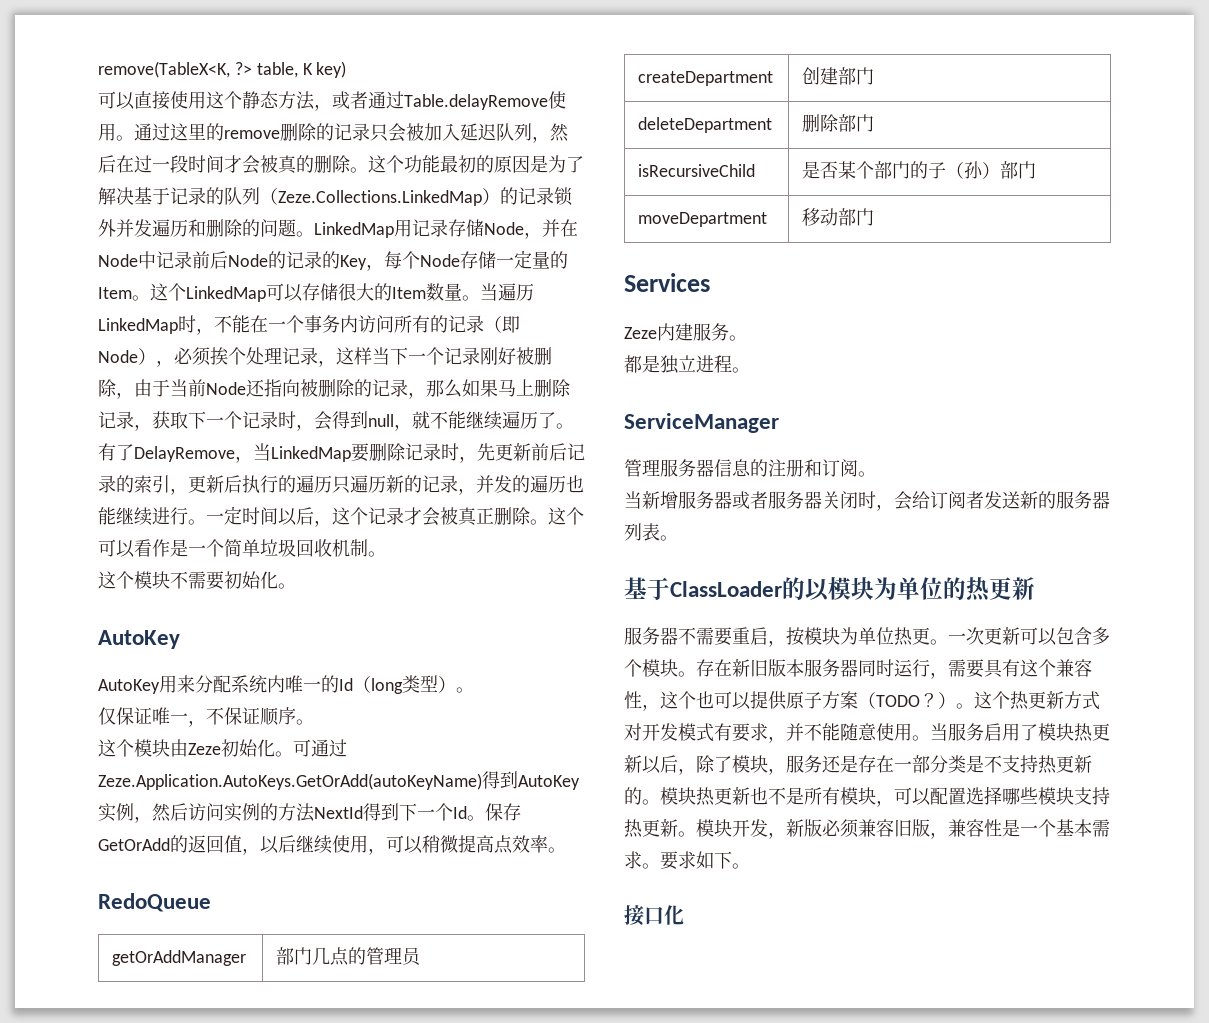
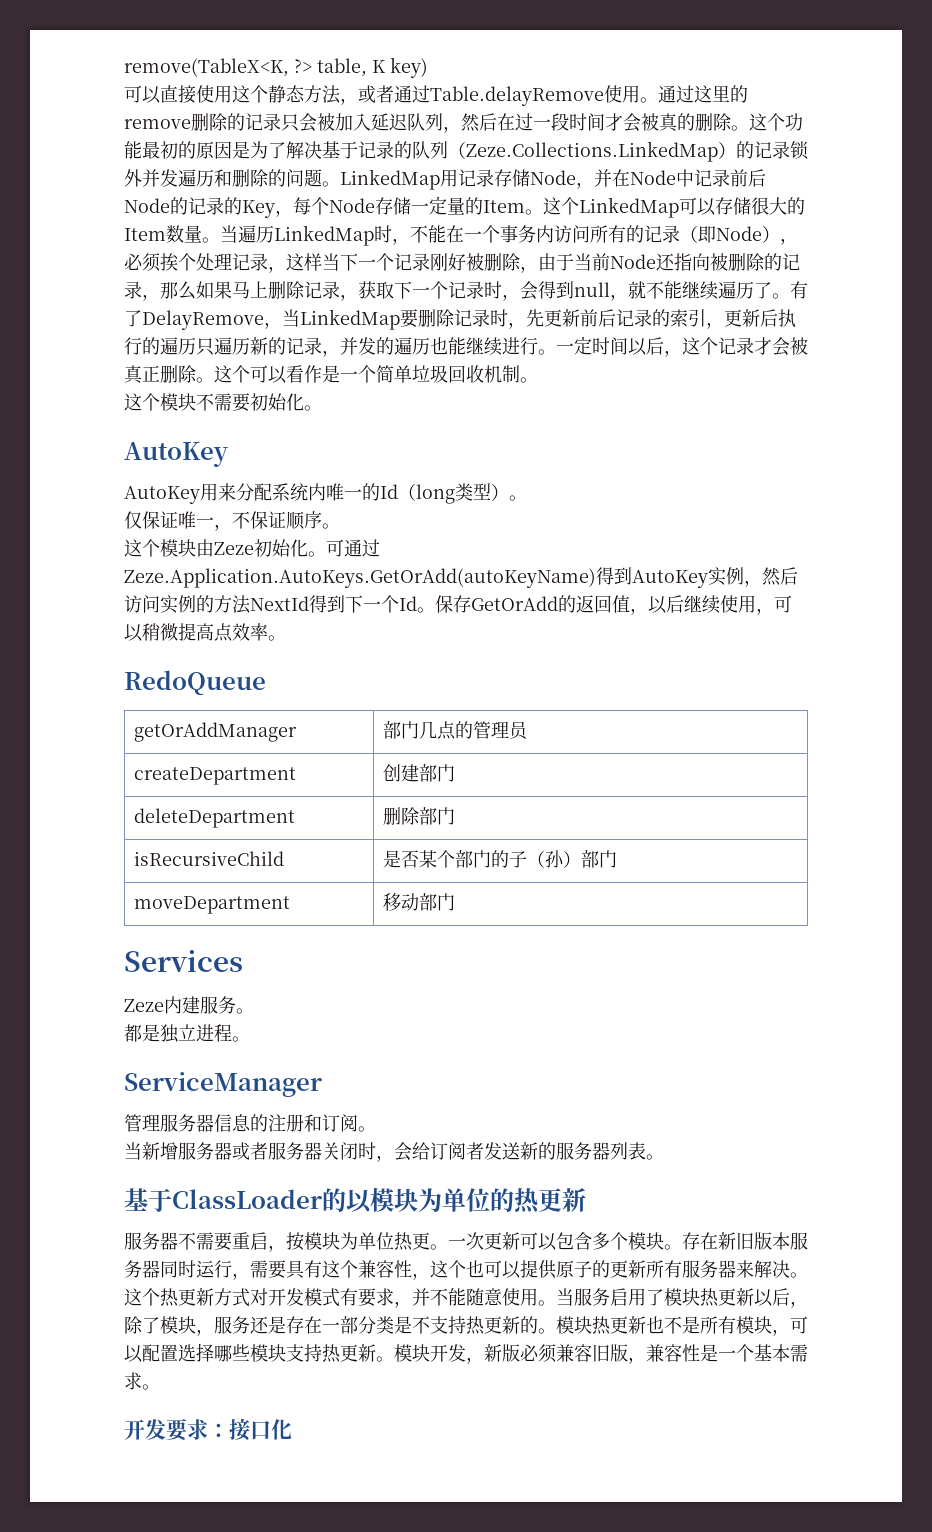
[822,691,956,709] 方案（TODO？） -> [592,1260,790,1278] 的更新所有服务器来解决
[660,851,750,870] 要求如下。 // -> [124,1418,229,1441] // 开发要求：

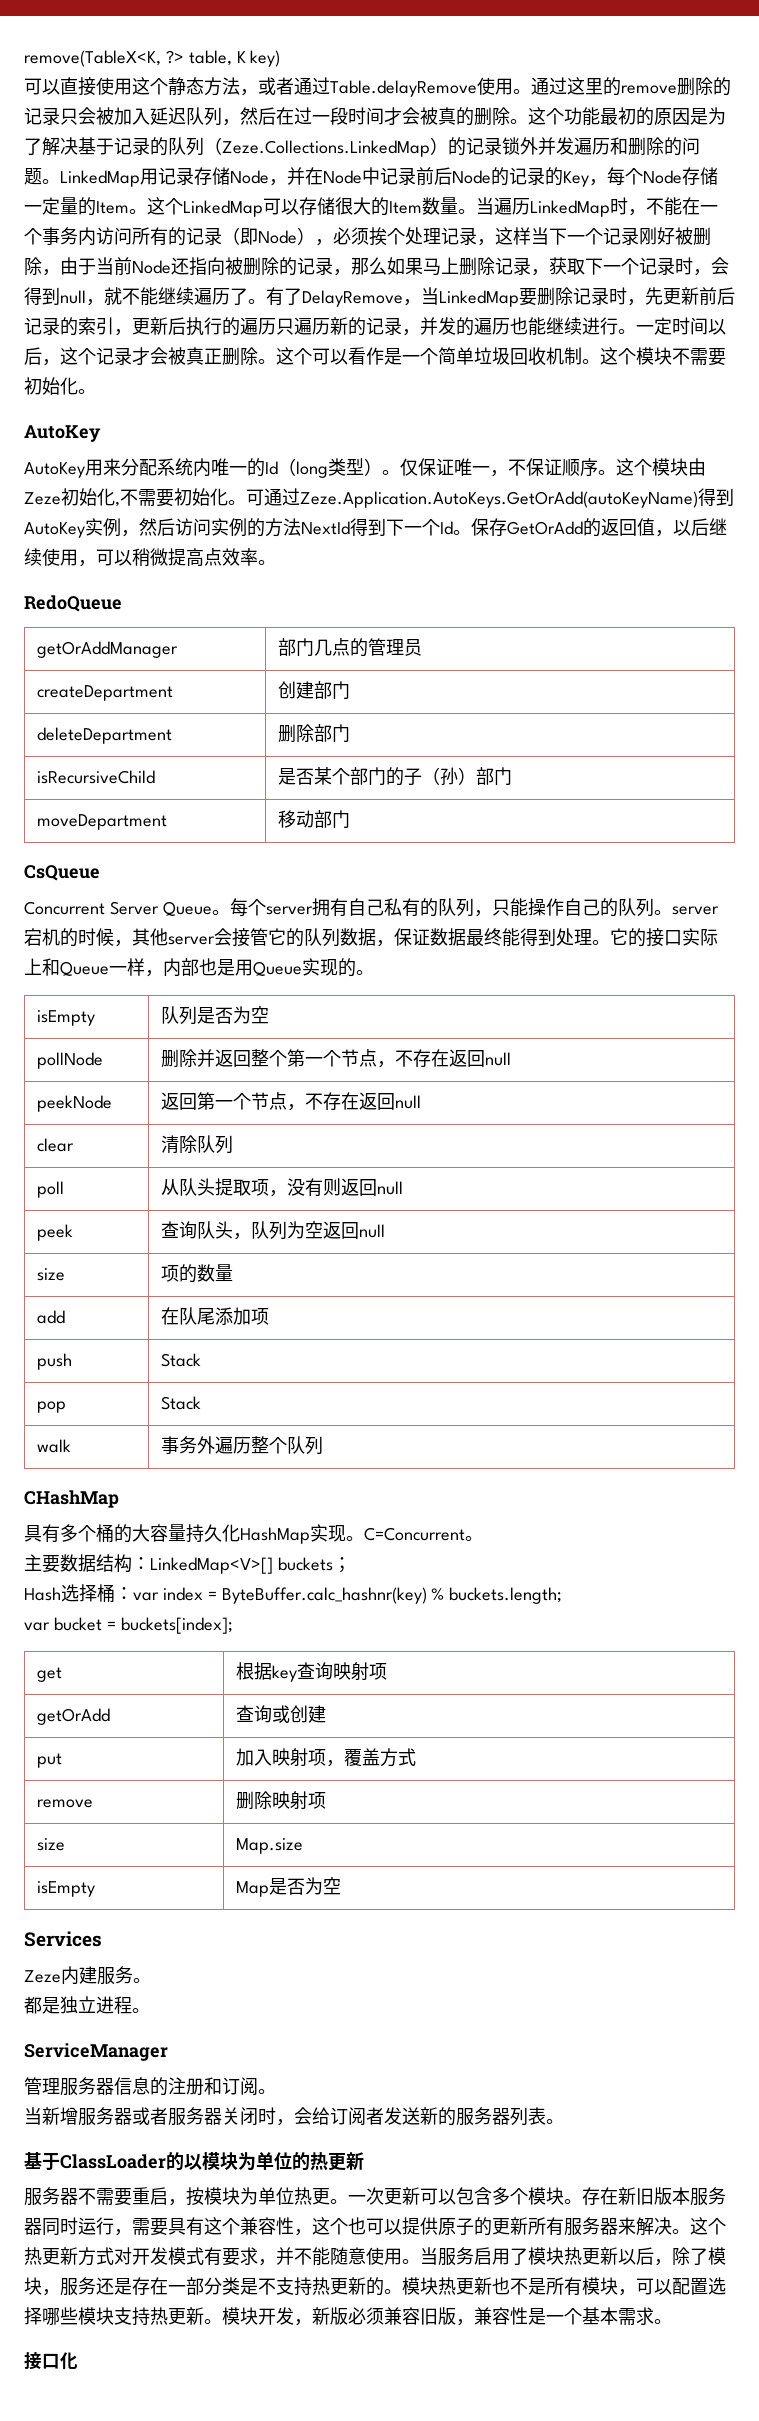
(538, 380) // -> (600, 361) none
(527, 498) // -> (400, 472) none
(340, 526) // -> (616, 472) none
(308, 548) none -> [115,488,228,507] ,不需要初始化
(456, 902) none -> [24,865,100,881] [24,898,719,917] [24,928,718,947] [24,958,374,977] [37,1010,96,1026] [161,1006,270,1025] [37,1052,104,1069] [161,1049,512,1068] [37,1095,113,1112] [161,1092,422,1111] [37,1138,75,1152] [161,1135,234,1154] [37,1181,65,1198] [161,1178,404,1197] [37,1224,74,1241] [161,1221,386,1240] [37,1268,66,1281] [161,1264,234,1283] [37,1310,66,1324] [161,1307,270,1325] [37,1353,73,1370] [161,1353,202,1367] [37,1401,67,1413] [161,1396,202,1410] [37,1439,72,1453] [161,1436,324,1455] [24,1490,119,1508] [24,1524,483,1544] [24,1554,351,1574] [24,1584,563,1604] [24,1617,233,1634] [37,1667,63,1682] [236,1662,388,1682] [37,1708,111,1725] [236,1705,327,1723] [37,1753,63,1768] [236,1748,417,1767] [37,1799,94,1808] [236,1791,327,1810] [37,1838,66,1851] [236,1838,304,1854] [37,1881,96,1897] [236,1877,342,1897] // CsQueue // Concurrent Server Queue。每个server拥有自己私有的队列，只能操作自己的队列。server宕机的时候，其他server会接管它的队列数据，保证数据最终能得到处理。它的接口实际上和Queue一样，内部也是用Queue实现的。 // isEmpty | 队列是否为空 // pollNode | 删除并返回整个第一个节点，不存在返回null // peekNode | 返回第一个节点，不存在返回null // clear | 清除队列 // poll | 从队头提取项，没有则返回null // peek | 查询队头，队列为空返回null // size | 项的数量 // add | 在队尾添加项 // push | Stack // pop | Stack // walk | 事务外遍历整个队列 // CHashMap // 具有多个桶的大容量持久化HashMap实现。C=Concurrent。 // 主要数据结构：LinkedMap<V>[] buckets； // Hash选择桶：var index = ByteBuffer.calc_hashnr(key) % buckets.length; // var bucket = buckets[index]; // get | 根据key查询映射项 // getOrAdd | 查询或创建 // put | 加入映射项，覆盖方式 // remove | 删除映射项 // size | Map.size // isEmpty | Map是否为空
[124,1418,229,1441] 开发要求： -> (672, 2321) none

